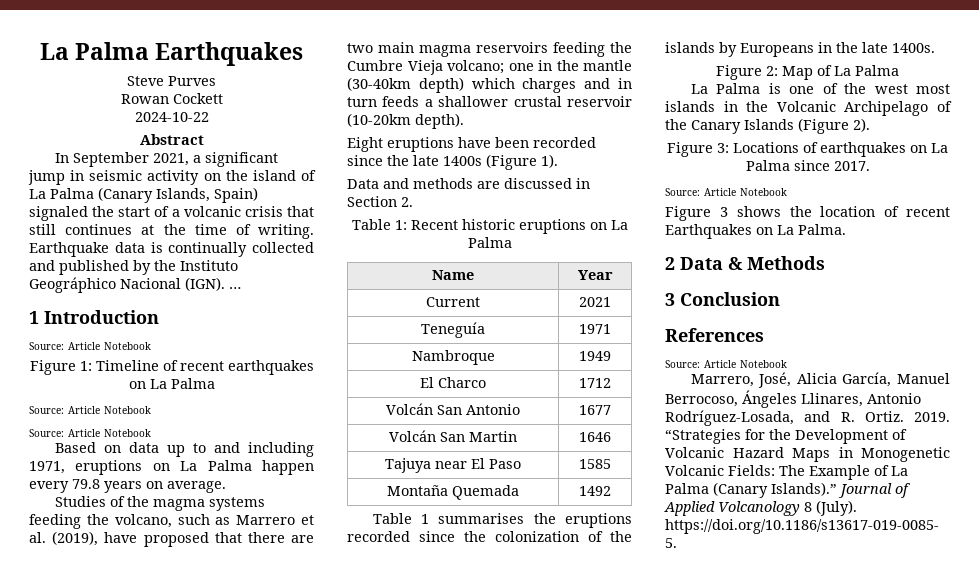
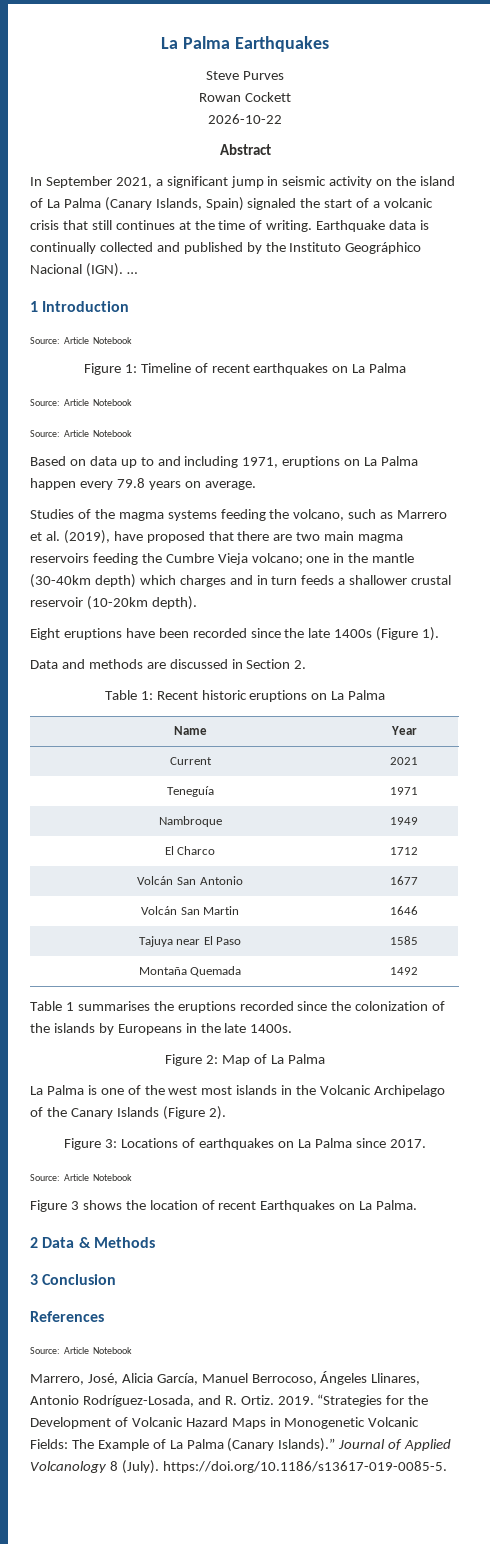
[134,112,209,122] 2024-10-22 -> [208,114,282,124] 2026-10-22

